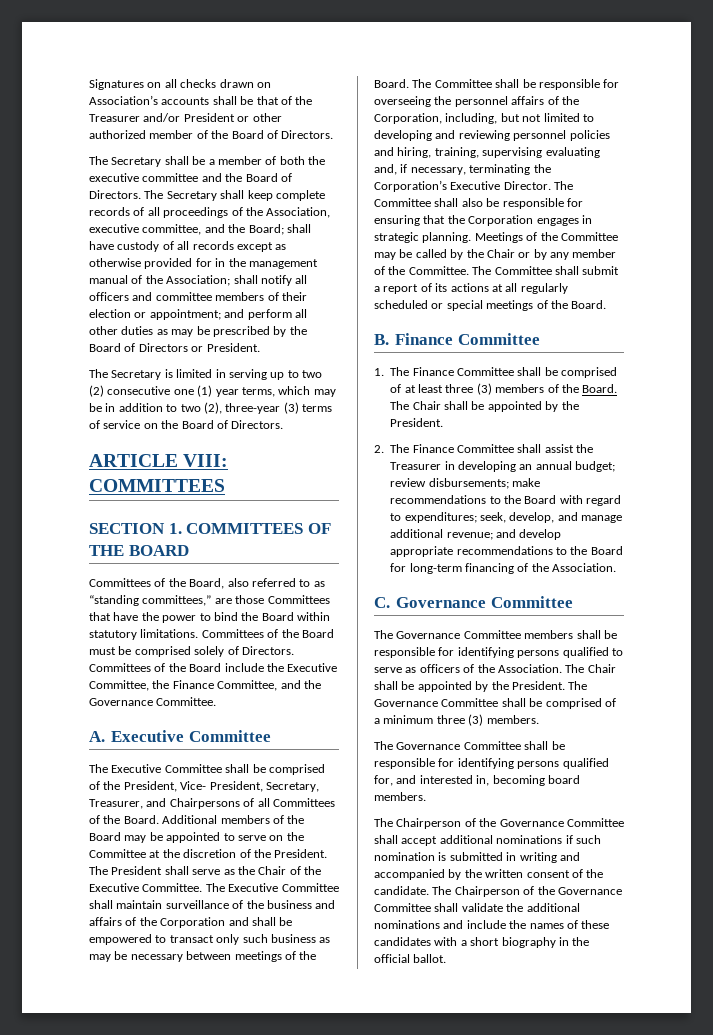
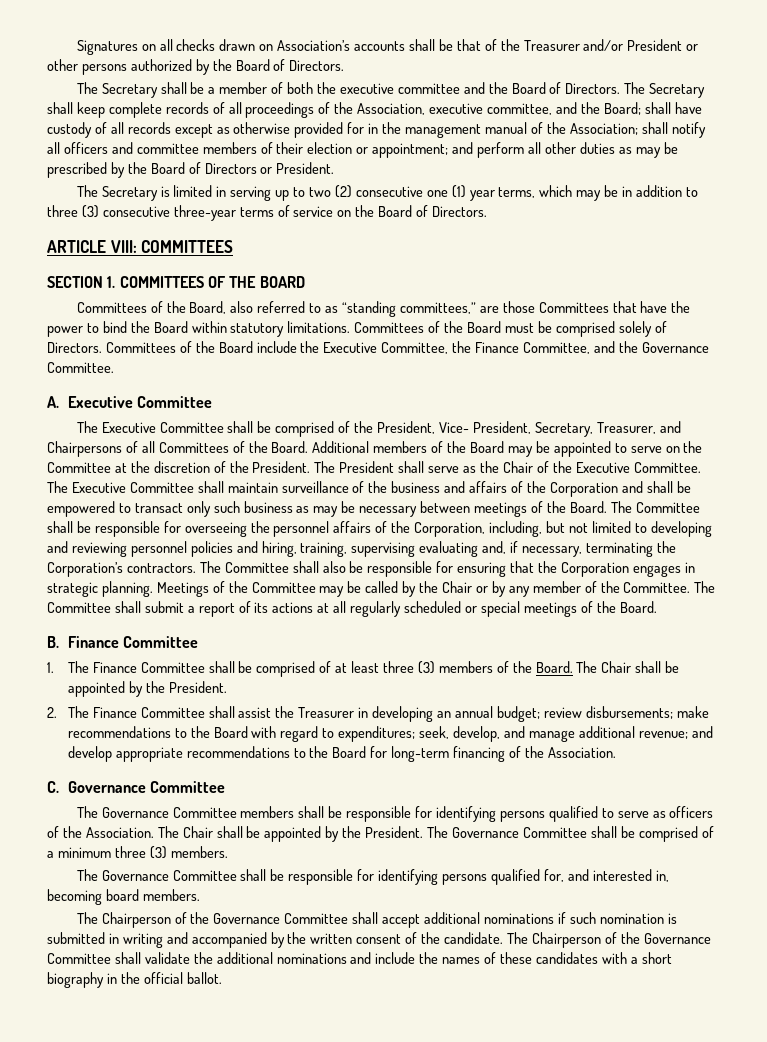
[89,130,208,139] authorized member of -> [81,59,210,75] persons authorized by
[180,402,299,414] two (2), three-year (3) -> [47,205,236,221] three (3) consecutive three-year
[450,181,551,190] Executive Director. -> [126,563,196,573] contractors.

